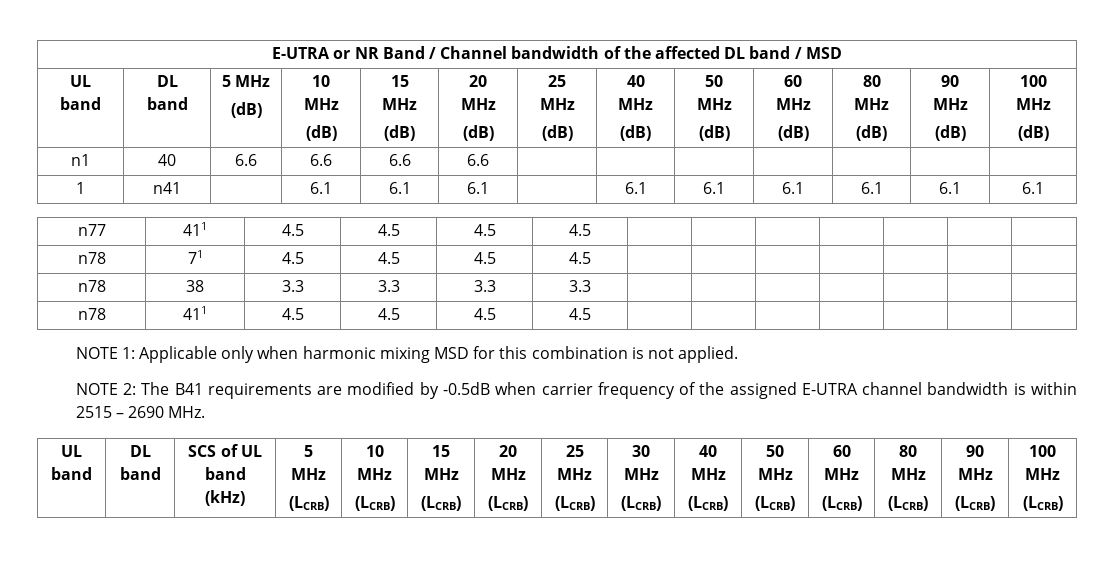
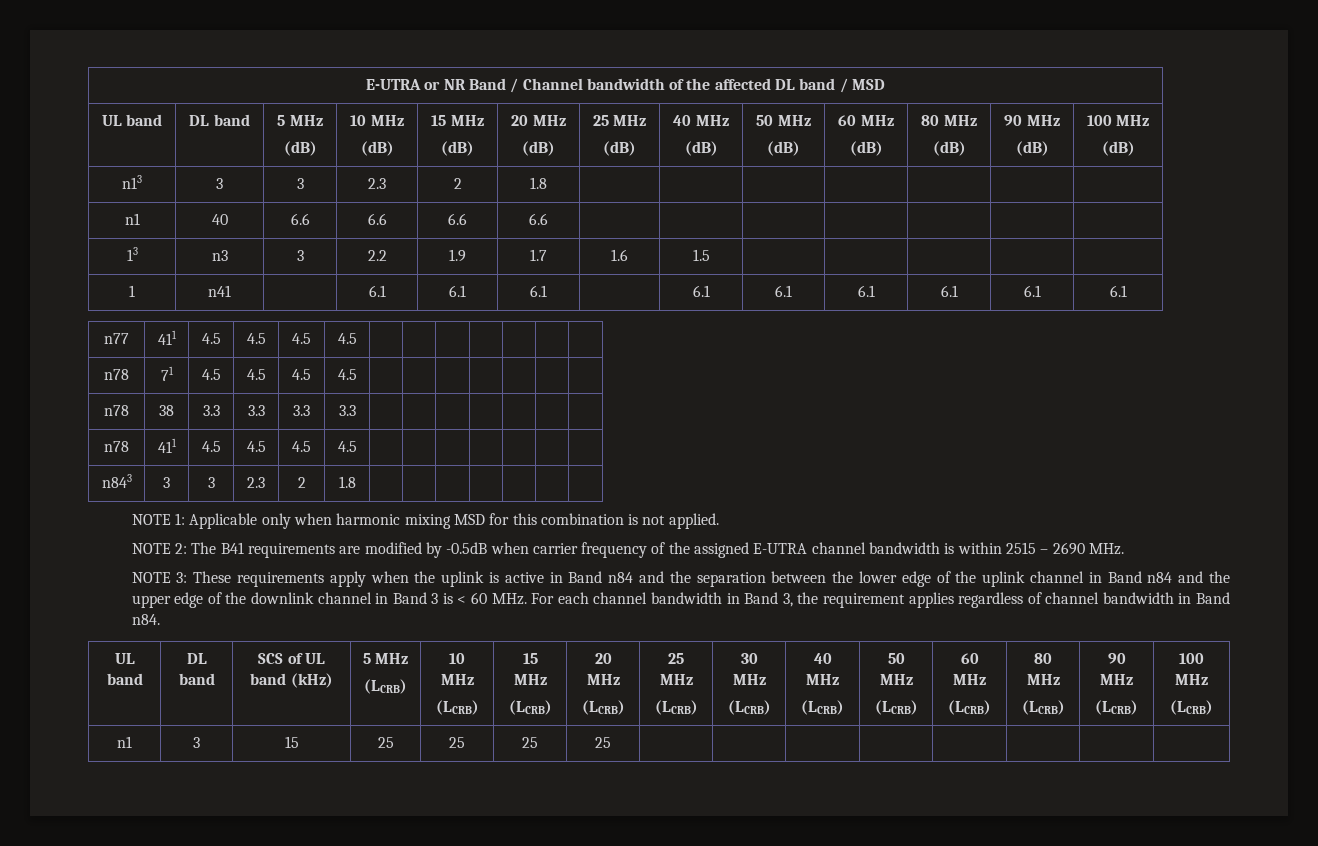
(1049, 133) none -> [122,175,142,189] [216,178,223,189] [296,178,304,189] [368,178,386,189] [453,178,462,189] [530,177,547,189] // n13 | 3 | 3 | 2.3 | 2 | 1.8 | | | | | | |
(489, 160) none -> [126,247,138,261] [211,250,228,261] [296,250,304,261] [367,250,387,261] [449,249,466,262] [530,249,547,261] [611,249,628,261] [692,249,710,261] // 13 | n3 | 3 | 2.2 | 1.9 | 1.7 | 1.6 | 1.5 | | | | |
(591, 314) none -> [101,474,132,488] [163,477,170,488] [207,477,215,488] [247,477,265,488] [297,477,306,488] [338,476,356,488] // n843 | 3 | 3 | 2.3 | 2 | 1.8 | | | | | | |
(206, 412) none -> [131,571,1230,587] [131,592,1231,608] [131,614,160,625] // NOTE 3: These requirements apply when the uplink is active in Band n84 and the separation between the lower edge of the uplink channel in Band n84 and the upper edge of the downlink channel in Band 3 is < 60 MHz. For each channel bandwidth in Band 3, the requirement applies regardless of channel bandwidth in Band n84.
(1063, 503) none -> [117,736,132,748] [193,737,200,748] [284,736,299,748] [377,737,394,748] [449,737,465,748] [522,737,538,748] [595,737,611,748] // n1 | 3 | 15 | 25 | 25 | 25 | 25 | | | | | | | |

